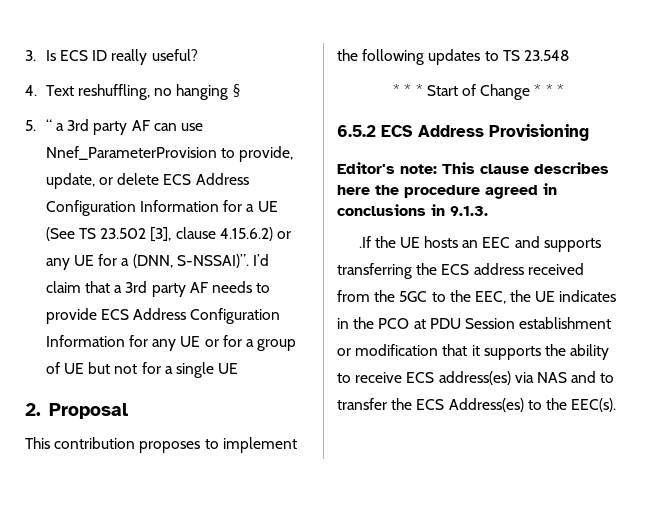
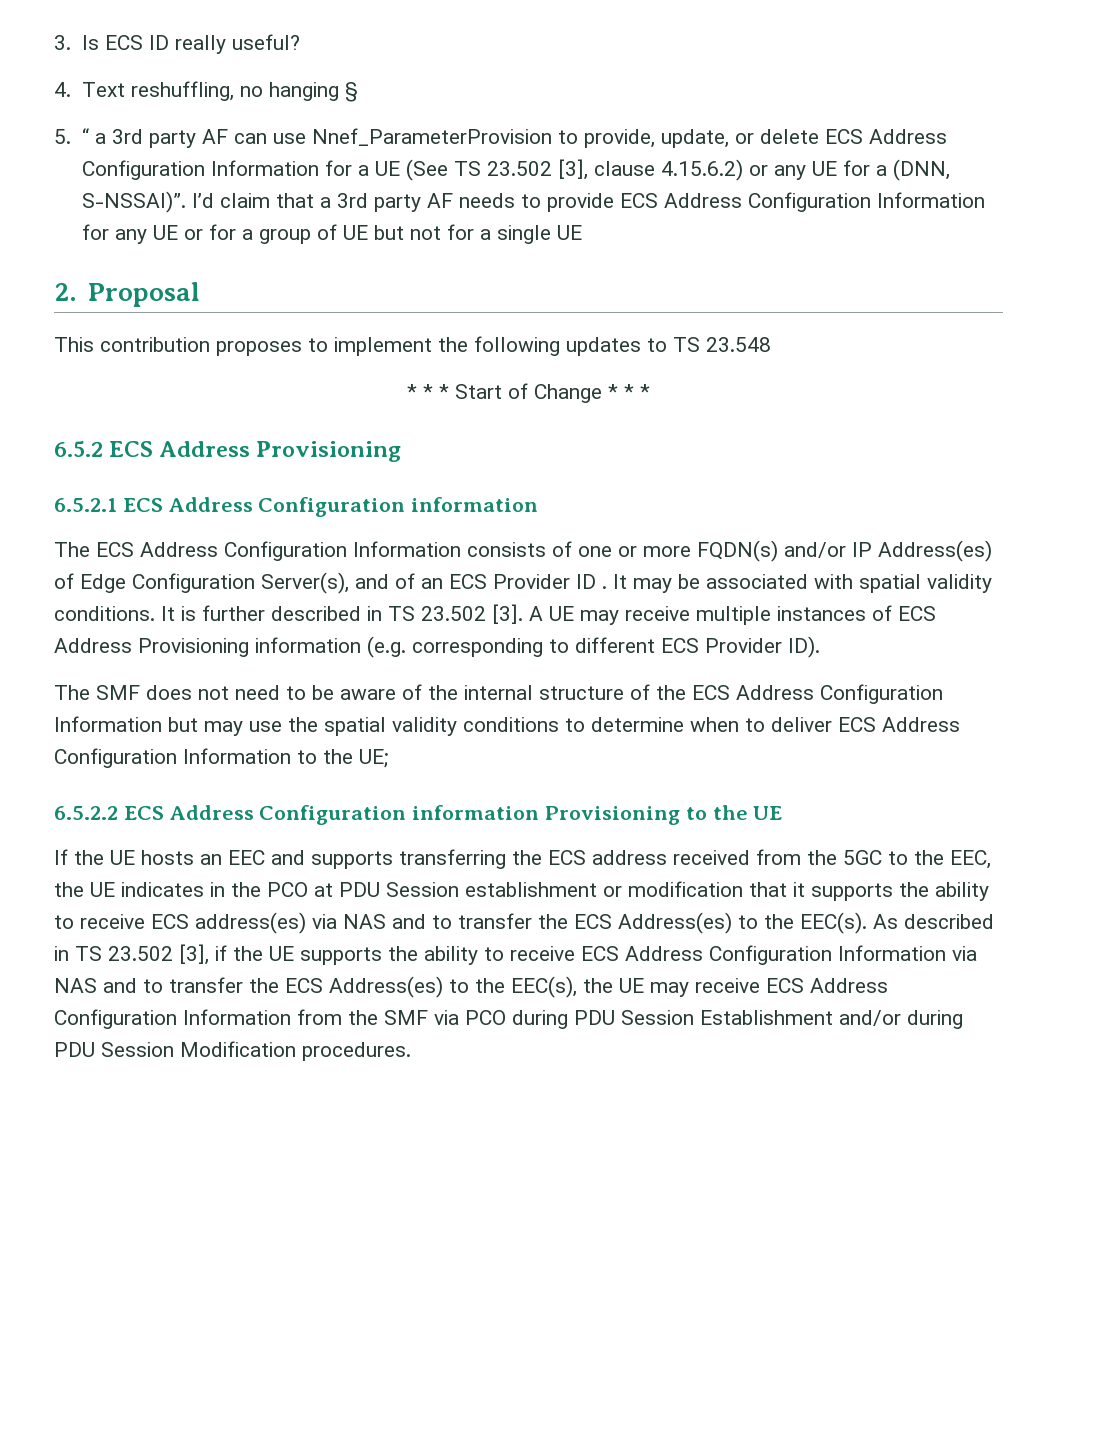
[337,162,609,174] [337,183,557,199] [337,204,488,216] [358,236,371,248] Editor's note: This clause describes here the procedure agreed in conclusions in 9.1.3. // .If -> [54,497,539,517] [54,540,992,562] [54,572,992,594] [54,604,936,625] [54,636,820,658] [54,684,943,704] [54,716,960,736] [54,748,388,768] [54,805,783,825] [54,849,68,865] 6.5.2.1 ECS Address Configuration information // The ECS Address Configuration Information consists of one or more FQDN(s) and/or IP Address(es) of Edge Configuration Server(s), and of an ECS Provider ID . It may be associated with spatial validity conditions. It is further described in TS 23.502 [3]. A UE may receive multiple instances of ECS Address Provisioning information (e.g. corresponding to different ECS Provider ID). // The SMF does not need to be aware of the internal structure of the ECS Address Configuration Information but may use the spatial validity conditions to determine when to deliver ECS Address Configuration Information to the UE; // 6.5.2.2 ECS Address Configuration information Provisioning to the UE // If
(617, 405) none -> [873,914,994,929] [54,944,977,965] [54,976,888,998] [54,1009,963,1029] [54,1041,411,1061] As described in TS 23.502 [3], if the UE supports the ability to receive ECS Address Configuration Information via NAS and to transfer the ECS Address(es) to the EEC(s), the UE may receive ECS Address Configuration Information from the SMF via PCO during PDU Session Establishment and/or during PDU Session Modification procedures.

